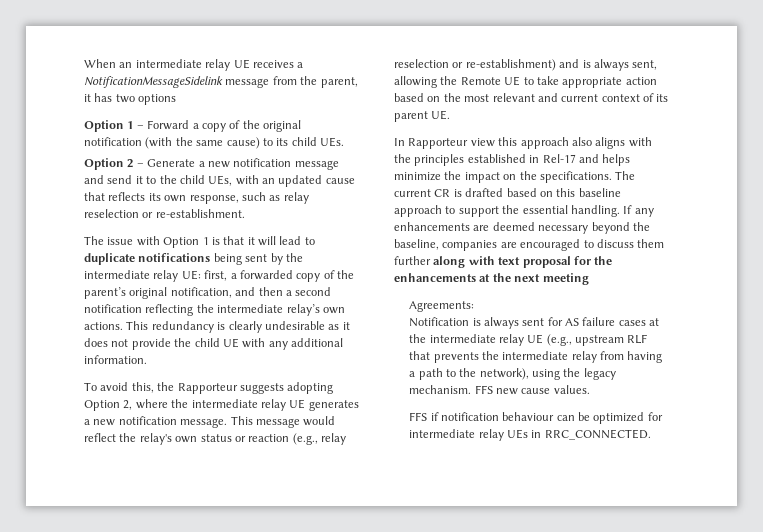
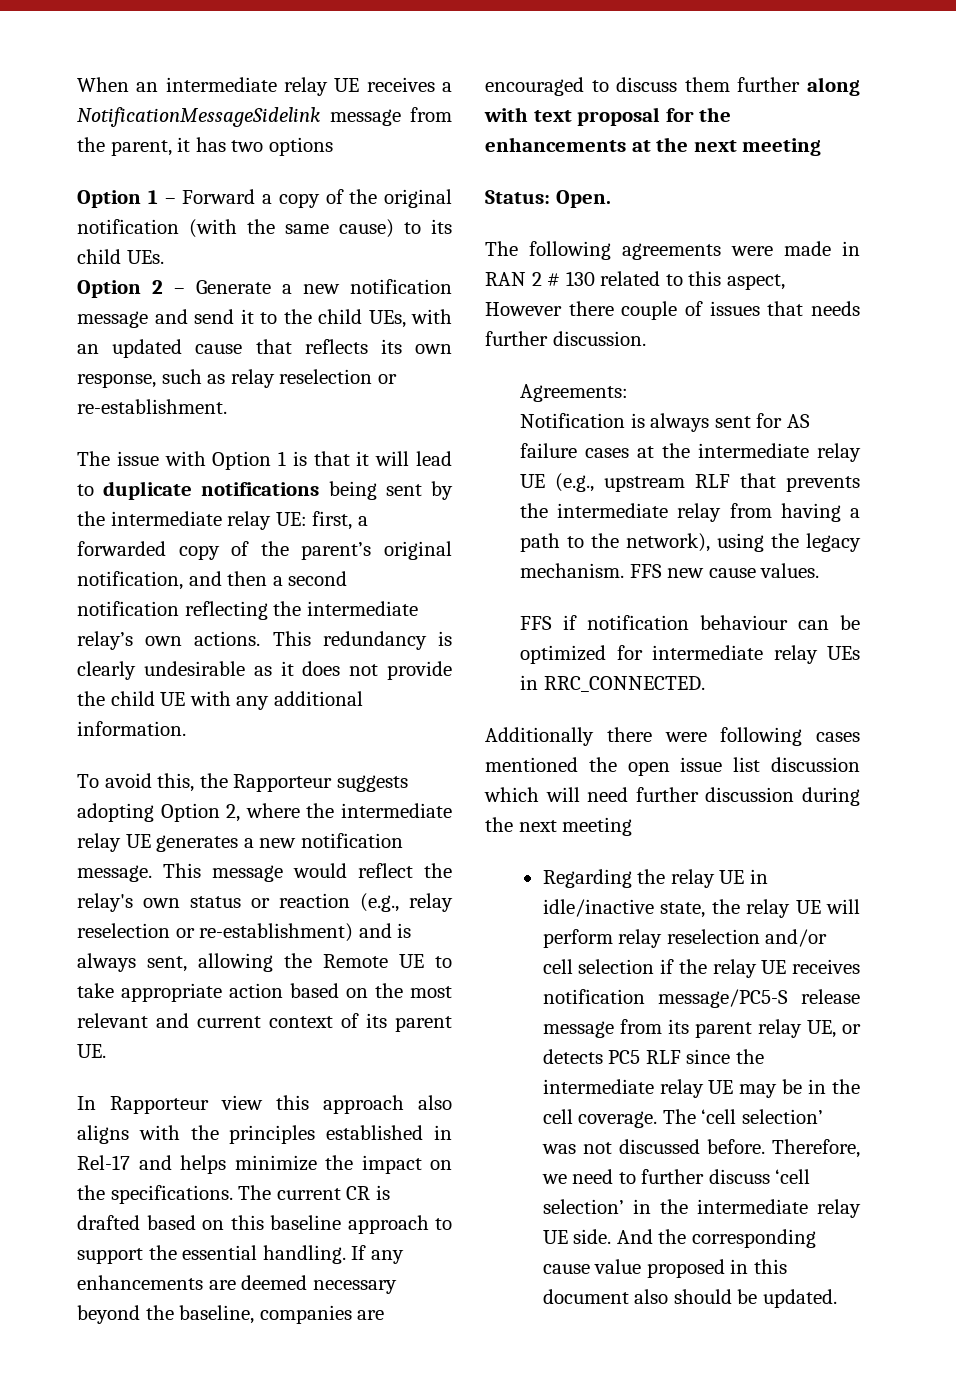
(589, 279) none -> [485,190,611,208] [485,241,860,260] [485,271,785,290] [485,301,860,320] [485,331,646,346] // Status: Open. // The following agreements were made in RAN 2 # 130 related to this aspect, However there couple of issues that needs further discussion.
(651, 434) none -> [485,727,860,746] [485,757,860,776] [484,787,861,806] [485,817,633,836] [542,869,768,888] [542,899,860,918] [542,929,828,948] [542,959,860,978] [542,989,860,1008] [542,1019,861,1038] [542,1049,764,1064] [542,1079,860,1098] [542,1109,823,1128] [541,1139,860,1158] [541,1169,811,1184] [542,1199,861,1218] [542,1229,816,1248] [542,1259,787,1278] [542,1289,837,1308] // Additionally there were following cases mentioned the open issue list discussion which will need further discussion during the next meeting // Regarding the relay UE in idle/inactive state, the relay UE will perform relay reselection and/or cell selection if the relay UE receives notification message/PC5-S release message from its parent relay UE, or detects PC5 RLF since the intermediate relay UE may be in the cell coverage. The ‘cell selection’ was not discussed before. Therefore, we need to further discuss ‘cell selection’ in the intermediate relay UE side. And the corresponding cause value proposed in this document also should be updated.

